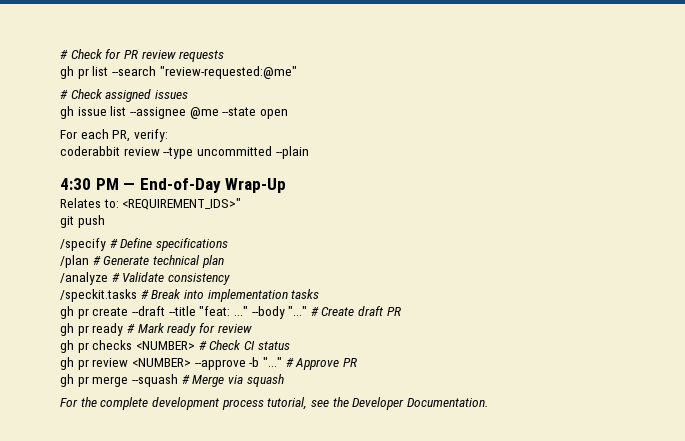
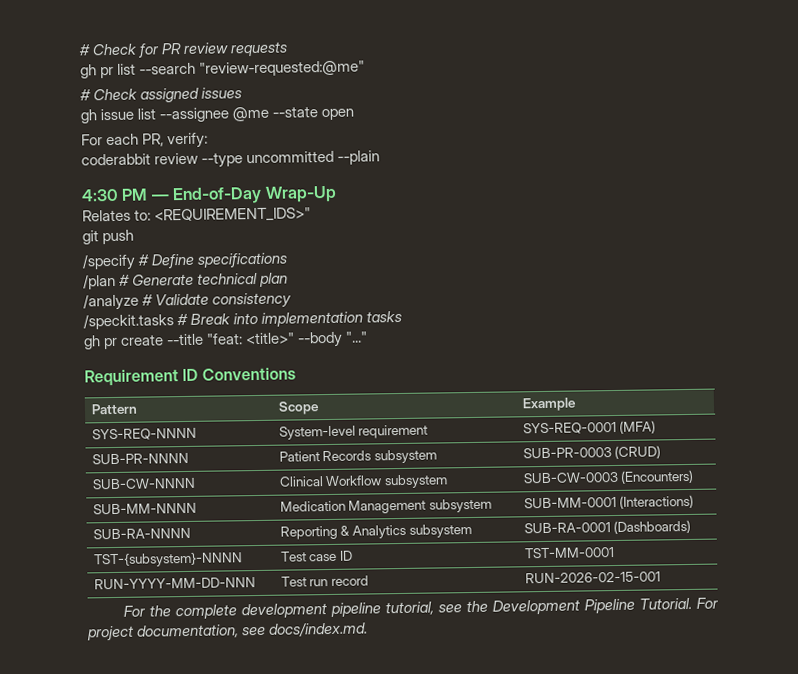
[131,306,165,316] --draft -> (165, 340) none
[233,306,248,316] ..." -> [245,332,296,345] <title>"
[310,306,401,316] [60,323,252,336] [60,340,290,353] [60,357,357,370] [60,374,284,387] # Create draft PR // gh pr ready # Mark ready for review // gh pr checks <NUMBER> # Check CI status // gh pr review <NUMBER> --approve -b "..." # Approve PR // gh pr merge --squash # Merge via squash -> [84,367,296,387] [90,403,138,415] [277,401,320,415] [521,397,577,412] [91,427,197,441] [278,424,429,440] [522,420,657,435] [91,452,189,465] [278,449,437,464] [522,445,662,459] [91,477,196,490] [278,474,448,489] [522,469,695,484] [92,502,197,515] [279,498,492,514] [523,494,695,509] [92,527,191,540] [279,524,472,540] [523,519,692,535] [93,552,243,568] [279,550,353,562] [523,547,615,559] [93,577,256,590] [280,575,369,587] [524,571,661,584] // Requirement ID Conventions // Pattern | Scope | Example // SYS-REQ-NNNN | System-level requirement | SYS-REQ-0001 (MFA) // SUB-PR-NNNN | Patient Records subsystem | SUB-PR-0003 (CRUD) // SUB-CW-NNNN | Clinical Workflow subsystem | SUB-CW-0003 (Encounters) // SUB-MM-NNNN | Medication Management subsystem | SUB-MM-0001 (Interactions) // SUB-RA-NNNN | Reporting & Analytics subsystem | SUB-RA-0001 (Dashboards) // TST-{subsystem}-NNNN | Test case ID | TST-MM-0001 // RUN-YYYY-MM-DD-NNN | Test run record | RUN-2026-02-15-001
[221,399,264,410] process -> [330,602,382,617] pipeline
[352,397,488,410] Developer Documentation. -> [492,597,719,615] [87,621,369,642] Development Pipeline Tutorial. For project documentation, see docs/index.md.

